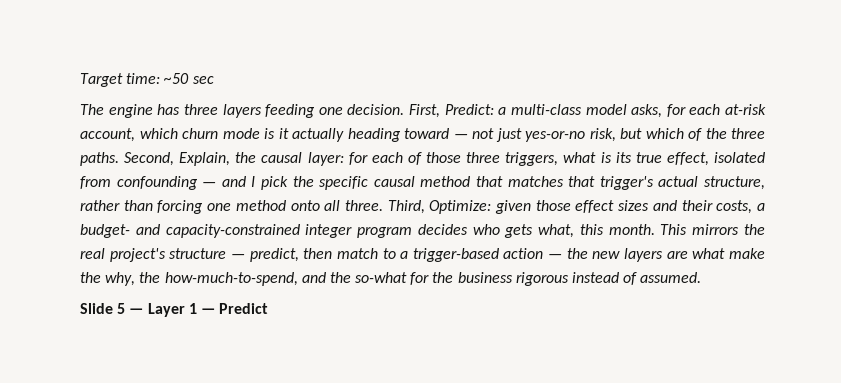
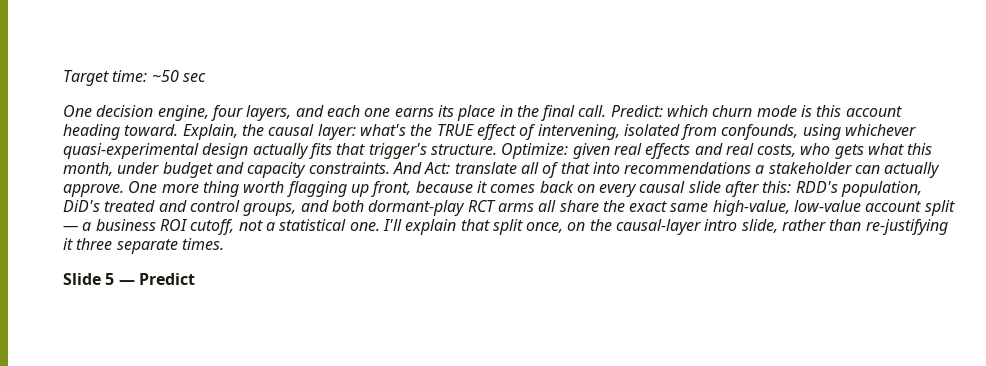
[80,104,766,118] [80,128,765,142] [80,152,766,166] [80,176,766,190] [80,200,766,214] [80,224,765,238] [80,248,765,262] [80,272,702,286] The engine has three layers feeding one decision. First, Predict: a multi-class model asks, for each at-risk account, which churn mode is it actually heading toward — not just yes-or-no risk, but which of the three paths. Second, Explain, the causal layer: for each of those three triggers, what is its true effect, isolated from confounding — and I pick the specific causal method that matches that trigger's actual structure, rather than forcing one method onto all three. Third, Optimize: given those effect sizes and their costs, a budget- and capacity-constrained integer program decides who gets what, this month. This mirrors the real project's structure — predict, then match to a trigger-based action — the new layers are what make the why, the how-much-to-spend, and the so-what for the business rigorous instead of assumed. -> [63,105,902,121] [63,124,917,140] [63,143,933,159] [63,162,941,178] [63,181,923,197] [63,200,955,216] [63,219,948,235] [63,238,224,254] One decision engine, four layers, and each one earns its place in the final call. Predict: which churn mode is this account heading toward. Explain, the causal layer: what's the TRUE effect of intervening, isolated from confounds, using whichever quasi-experimental design actually fits that trigger's structure. Optimize: given real effects and real costs, who gets what this month, under budget and capacity constraints. And Act: translate all of that into recommendations a stakeholder can actually approve. One more thing worth flagging up front, because it comes back on every causal slide after this: RDD's population, DiD's treated and control groups, and both dormant-play RCT arms all share the exact same high-value, low-value account split — a business ROI cutoff, not a statistical one. I'll explain that split once, on the causal-layer intro slide, rather than re-justifying it three separate times.
[147,303,215,317] Layer 1 — -> (135, 282) none

